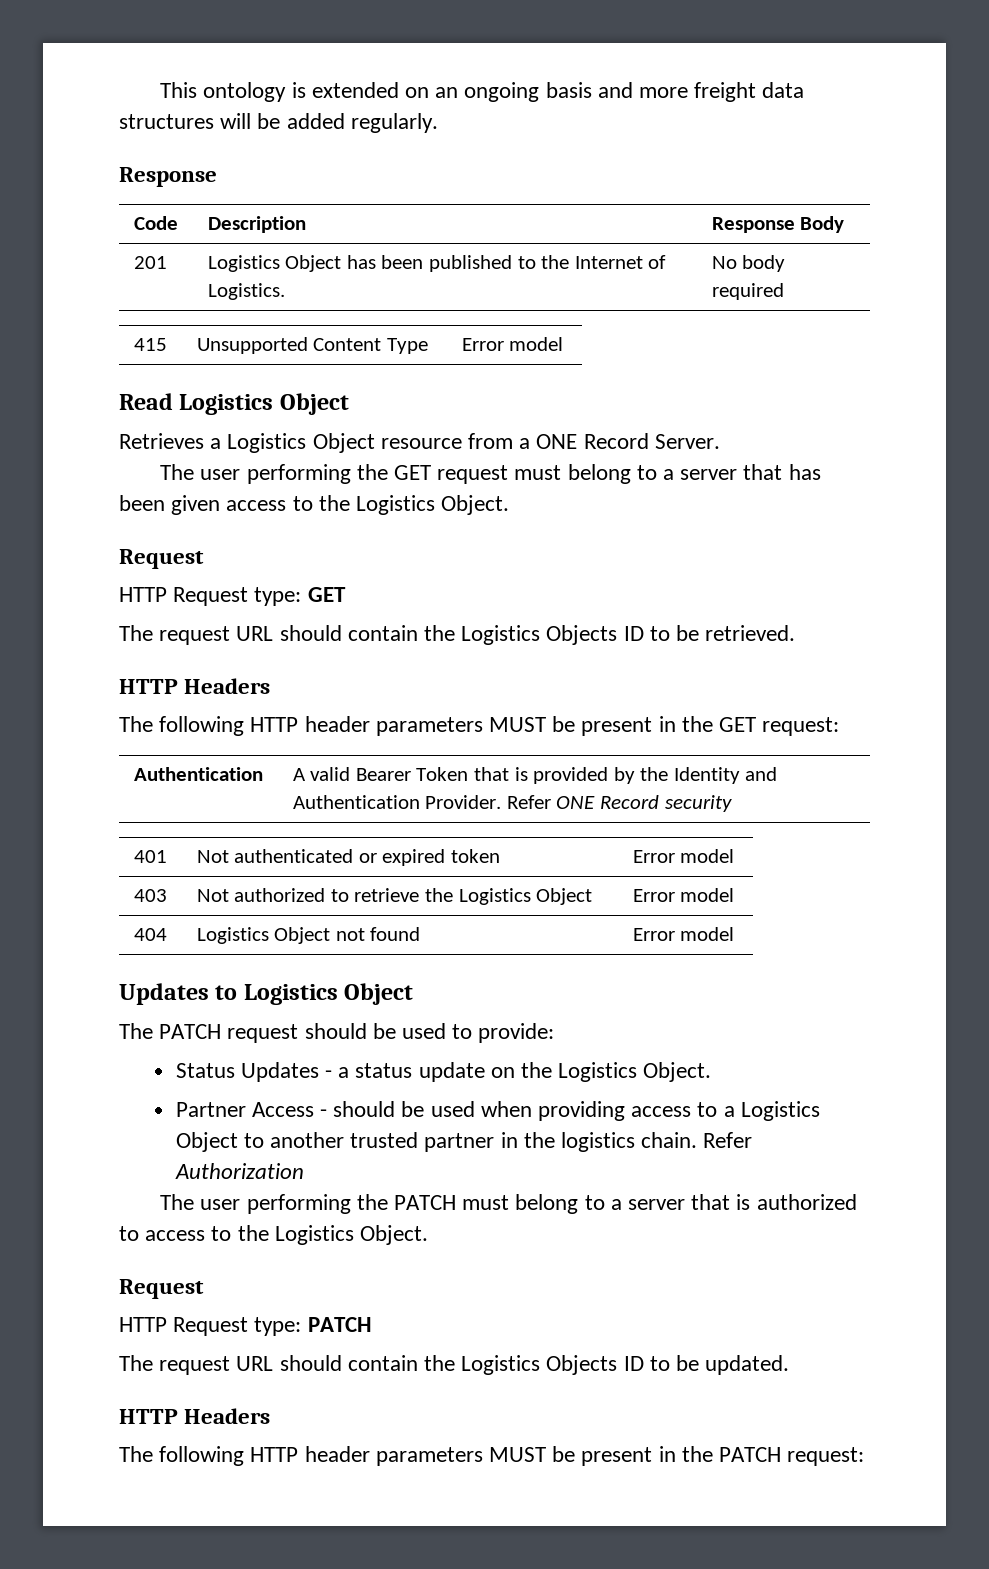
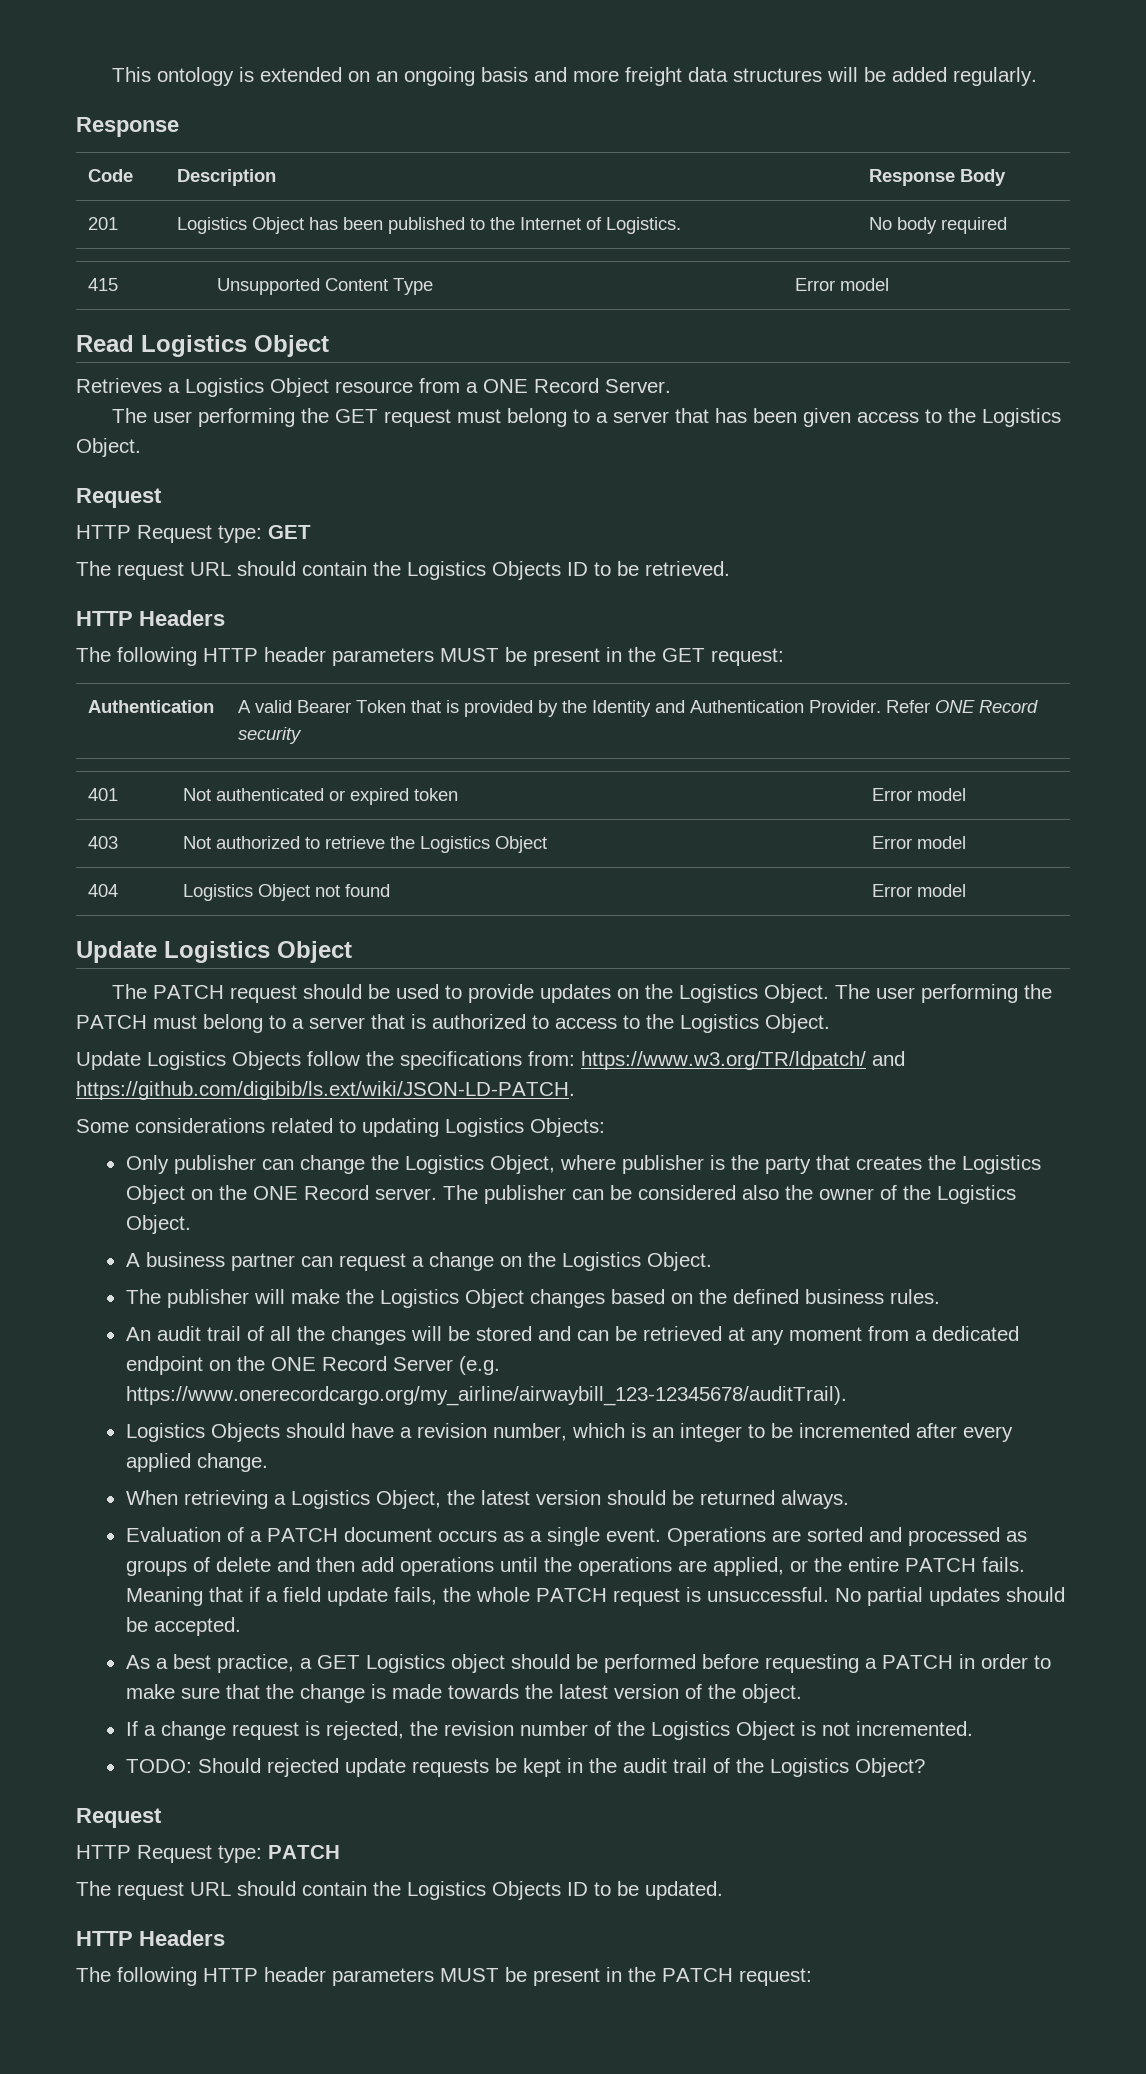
[119,983,238,1005] Updates to -> [76,941,157,963] Update
[478,1023,555,1043] [175,1062,712,1082] [175,1101,820,1121] [175,1132,753,1152] [174,1163,304,1179] provide: // Status Updates - a status update on the Logistics Object. // Partner Access - should be used when providing access to a Logistics Object to another trusted partner in the logistics chain. Refer Authorization // -> [467,984,829,1003] provide updates on the Logistics Object.
(429, 1235) none -> [76,1051,905,1070] [76,1081,575,1100] [76,1118,605,1137] [125,1155,1041,1174] [125,1185,1016,1204] [125,1215,191,1234] [125,1252,712,1271] [125,1289,940,1308] [125,1326,1019,1345] [125,1356,500,1375] [125,1386,847,1406] [125,1423,1013,1442] [125,1453,268,1472] [125,1490,849,1509] [125,1527,1027,1546] [125,1557,1025,1576] [125,1587,1065,1606] [125,1617,241,1636] [125,1654,1051,1673] [125,1684,802,1703] [125,1721,973,1740] [125,1758,925,1777] // Update Logistics Objects follow the specifications from: https://www.w3.org/TR/ldpatch/ and https://github.com/digibib/ls.ext/wiki/JSON-LD-PATCH. // Some considerations related to updating Logistics Objects: // Only publisher can change the Logistics Object, where publisher is the party that creates the Logistics Object on the ONE Record server. The publisher can be considered also the owner of the Logistics Object. // A business partner can request a change on the Logistics Object. // The publisher will make the Logistics Object changes based on the defined business rules. // An audit trail of all the changes will be stored and can be retrieved at any moment from a dedicated endpoint on the ONE Record Server (e.g. https://www.onerecordcargo.org/my_airline/airwaybill_123-12345678/auditTrail). // Logistics Objects should have a revision number, which is an integer to be incremented after every applied change. // When retrieving a Logistics Object, the latest version should be returned always. // Evaluation of a PATCH document occurs as a single event. Operations are sorted and processed as groups of delete and then add operations until the operations are applied, or the entire PATCH fails. Meaning that if a field update fails, the whole PATCH request is unsuccessful. No partial updates should be accepted. // As a best practice, a GET Logistics object should be performed before requesting a PATCH in order to make sure that the change is made towards the latest version of the object. // If a change request is rejected, the revision number of the Logistics Object is not incremented. // TODO: Should rejected update requests be kept in the audit trail of the Logistics Object?

